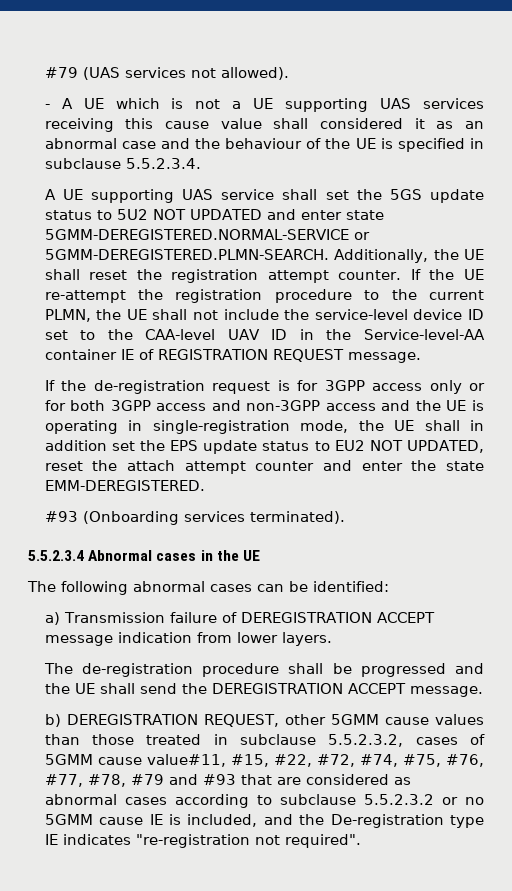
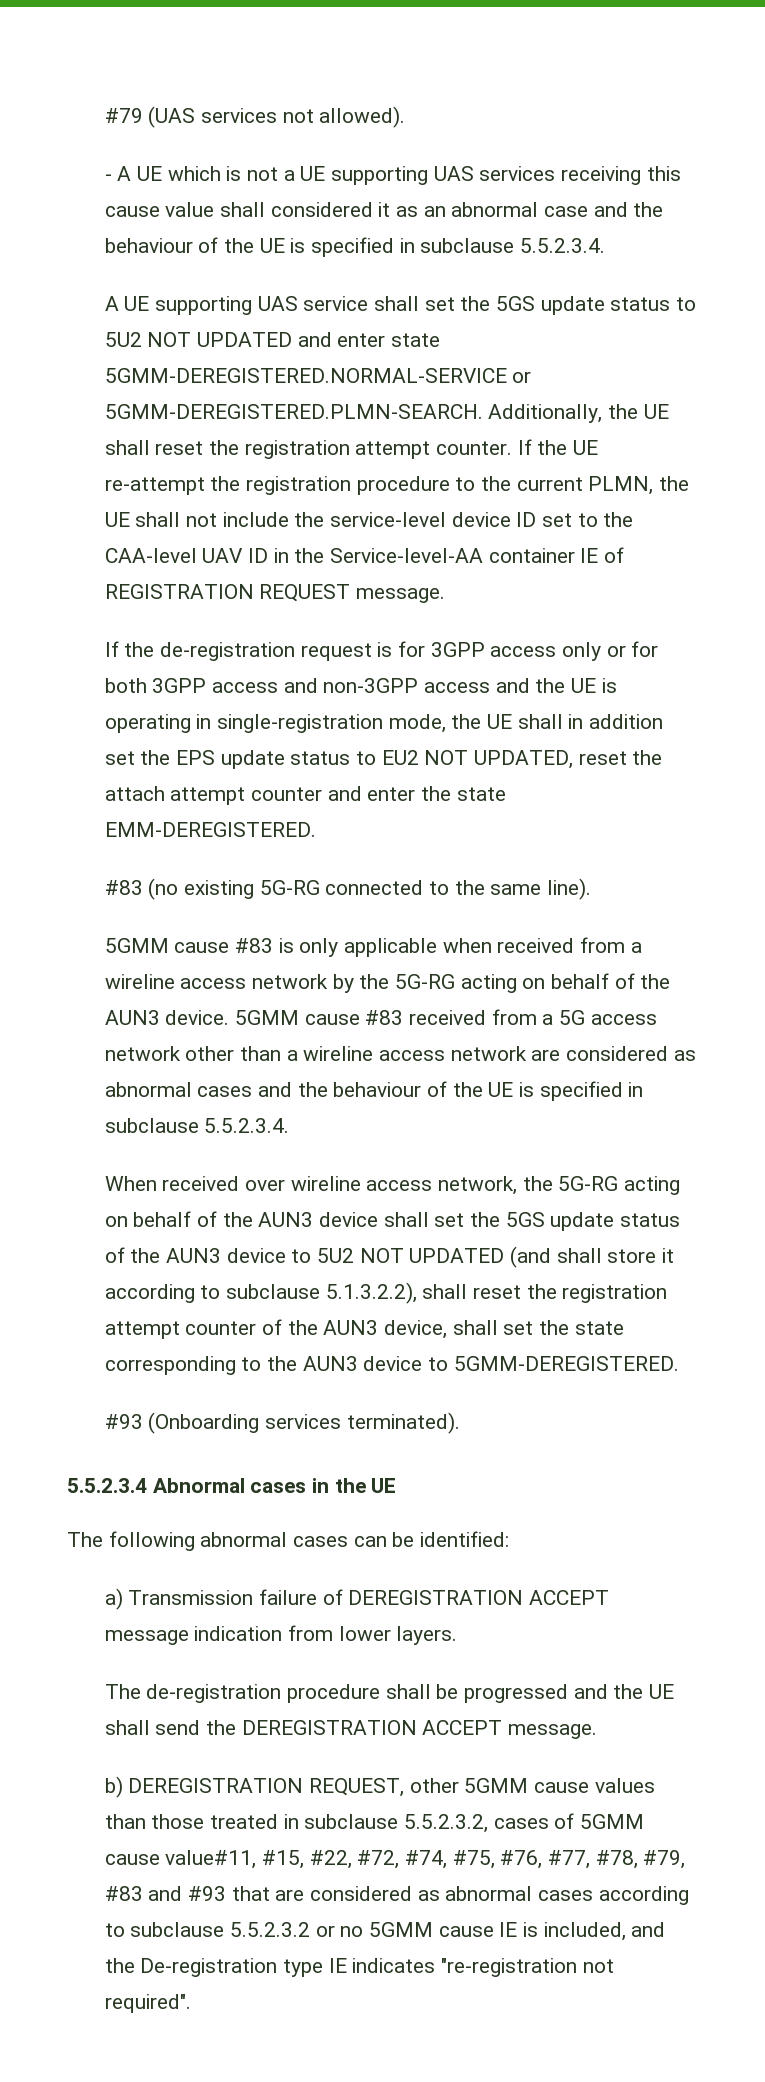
(205, 485) none -> [104,878,591,900] [104,937,642,957] [104,973,671,993] [104,1009,657,1025] [104,1046,696,1061] [104,1081,644,1101] [104,1118,290,1133] [104,1176,680,1195] [104,1211,680,1231] [104,1246,674,1268] [104,1282,668,1304] [104,1319,624,1339] [104,1356,679,1375] // #83 (no existing 5G-RG connected to the same line). // 5GMM cause #83 is only applicable when received from a wireline access network by the 5G-RG acting on behalf of the AUN3 device. 5GMM cause #83 received from a 5G access network other than a wireline access network are considered as abnormal cases and the behaviour of the UE is specified in subclause 5.5.2.3.4. // When received over wireline access network, the 5G-RG acting on behalf of the AUN3 device shall set the 5GS update status of the AUN3 device to 5U2 NOT UPDATED (and shall store it according to subclause 5.1.3.2.2), shall reset the registration attempt counter of the AUN3 device, shall set the state corresponding to the AUN3 device to 5GMM-DEREGISTERED.
[130,774,164,785] #79 -> [643,1850,686,1869] [104,1886,143,1901] #79, #83

